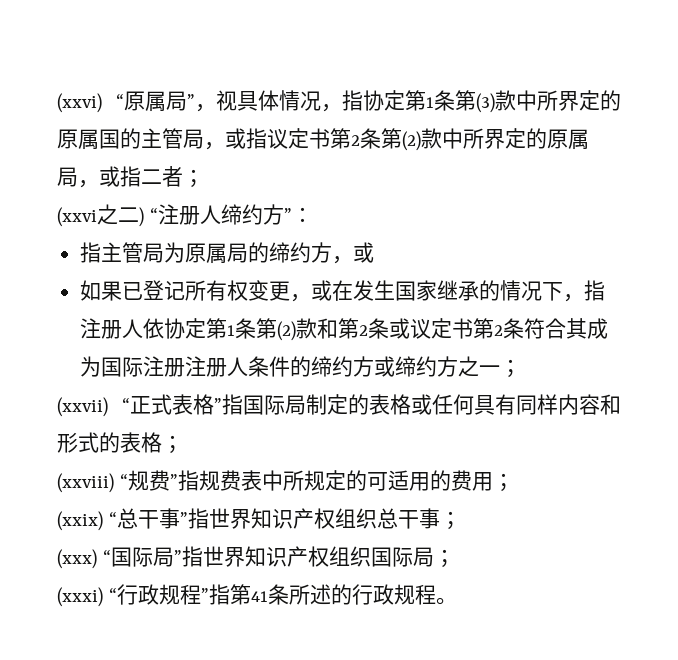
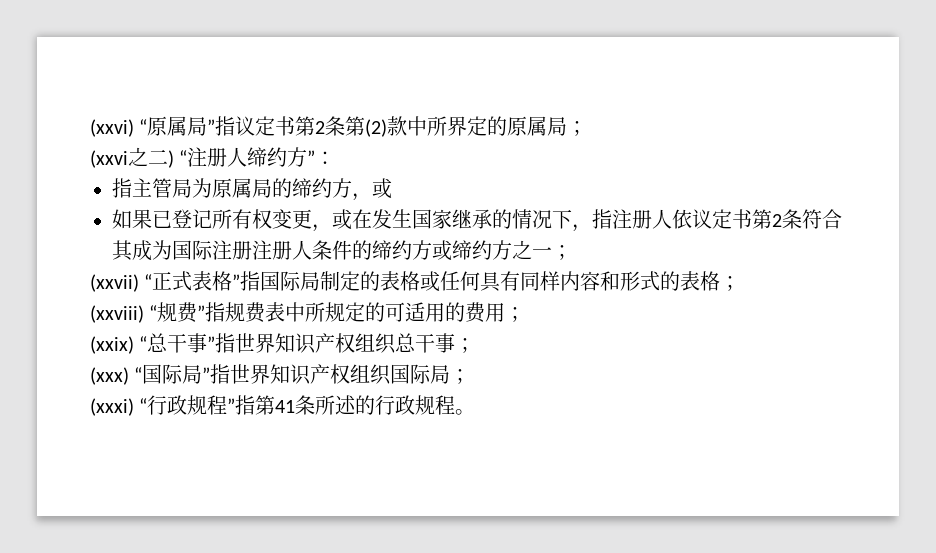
[195,90,621,113] [57,128,246,150] ，视具体情况，指协定第1条第(3)款中所界定的原属国的主管局，或 -> (216, 126) none
[78,166,183,188] ，或指二者 -> (568, 126) none
[164,318,411,341] 协定第1条第(2)款和第2条或 -> (692, 219) none

